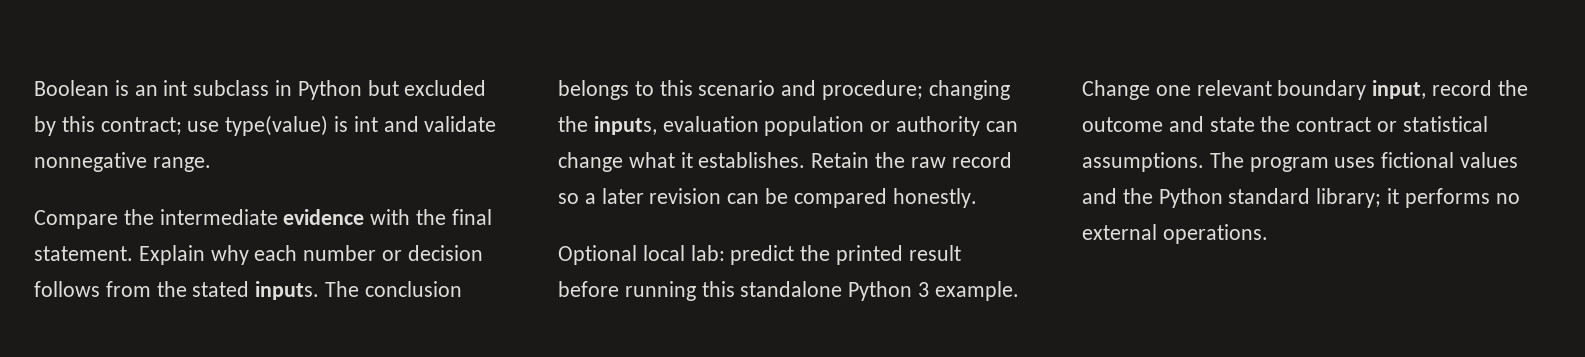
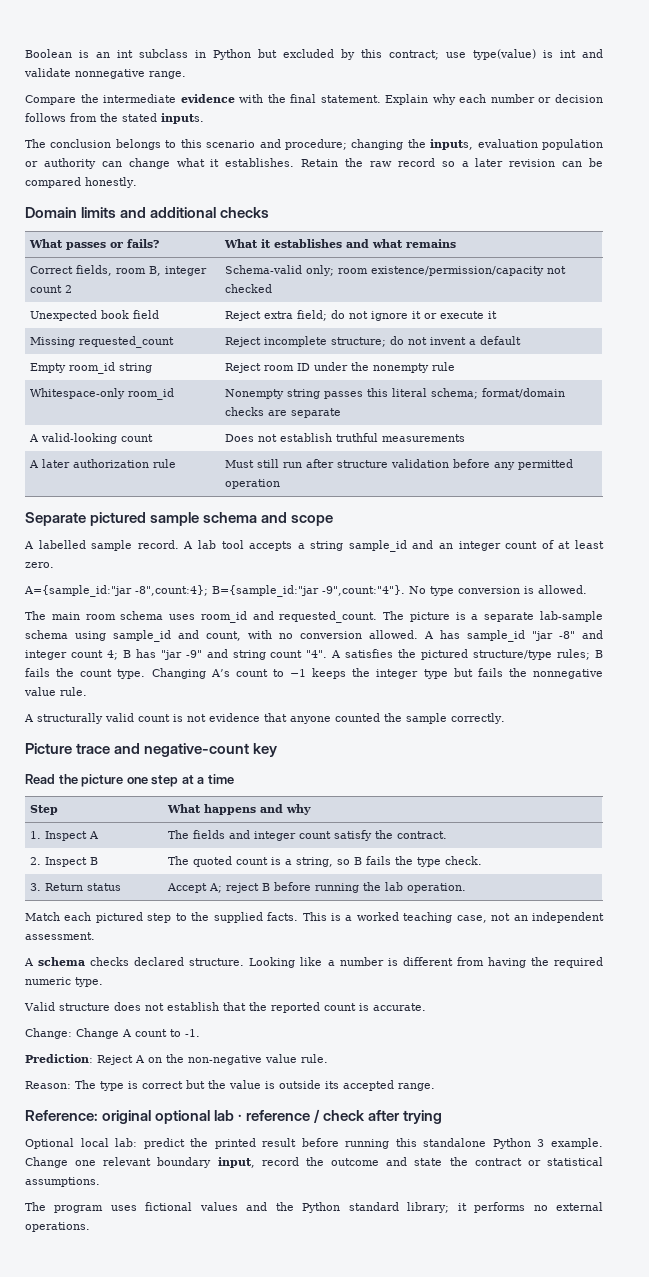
(320, 290) none -> (204, 118) //
(977, 198) none -> [25,207,270,218] [29,239,160,250] [224,239,457,248] [30,265,208,276] [30,285,73,293] [225,265,567,276] [225,284,273,293] [30,310,160,321] [225,310,498,321] [30,336,175,348] [225,336,522,347] [30,362,153,374] [225,362,456,373] [30,388,175,400] [225,388,566,399] [225,407,342,418] [29,433,154,444] [225,433,466,442] [29,459,177,468] [225,459,574,470] [225,479,281,489] [25,512,334,526] [24,540,604,552] [25,562,54,568] [24,585,587,597] [25,611,603,623] [25,630,603,642] [25,649,603,660] [25,668,603,679] [24,687,87,696] [24,713,505,724] [25,743,278,757] [25,774,234,787] [30,805,59,815] [167,804,312,815] [30,831,100,841] [168,830,448,841] [30,857,99,867] [168,856,483,867] [30,883,122,891] [167,882,467,893] [25,912,604,923] [25,932,95,940] [24,957,603,968] [25,977,103,987] [24,1002,426,1013] [25,1028,200,1039] [25,1054,328,1065] [25,1080,435,1091] [25,1109,443,1124] // Domain limits and additional checks // What passes or fails? | What it establishes and what remains // Correct fields, room B, integer count 2 | Schema-valid only; room existence/permission/capacity not checked // Unexpected book field | Reject extra field; do not ignore it or execute it // Missing requested_count | Reject incomplete structure; do not invent a default // Empty room_id string | Reject room ID under the nonempty rule // Whitespace-only room_id | Nonempty string passes this literal schema; format/domain checks are separate // A valid-looking count | Does not establish truthful measurements // A later authorization rule | Must still run after structure validation before any permitted operation // Separate pictured sample schema and scope // A labelled sample record. A lab tool accepts a string sample_id and an integer count of at least zero. // A={sample_id:"jar -8",count:4}; B={sample_id:"jar -9",count:"4"}. No type conversion is allowed. // The main room schema uses room_id and requested_count. The picture is a separate lab-sample schema using sample_id and count, with no conversion allowed. A has sample_id "jar -8" and integer count 4; B has "jar -9" and string count "4". A satisfies the pictured structure/type rules; B fails the count type. Changing A’s count to −1 keeps the integer type but fails the nonnegative value rule. // A structurally valid count is not evidence that anyone counted the sample correctly. // Picture trace and negative-count key // Read the picture one step at a time // Step | What happens and why // 1. Inspect A | The fields and integer count satisfy the contract. // 2. Inspect B | The quoted count is a string, so B fails the type check. // 3. Return status | Accept A; reject B before running the lab operation. // Match each pictured step to the supplied facts. This is a worked teaching case, not an independent assessment. // A schema checks declared structure. Looking like a number is different from having the required numeric type. // Valid structure does not establish that the reported count is accurate. // Change: Change A count to -1. // Prediction: Reject A on the non-negative value rule. // Reason: The type is correct but the value is outside its accepted range. // Reference: original optional lab · reference / check after trying
(1204, 162) none -> (100, 1182) //

